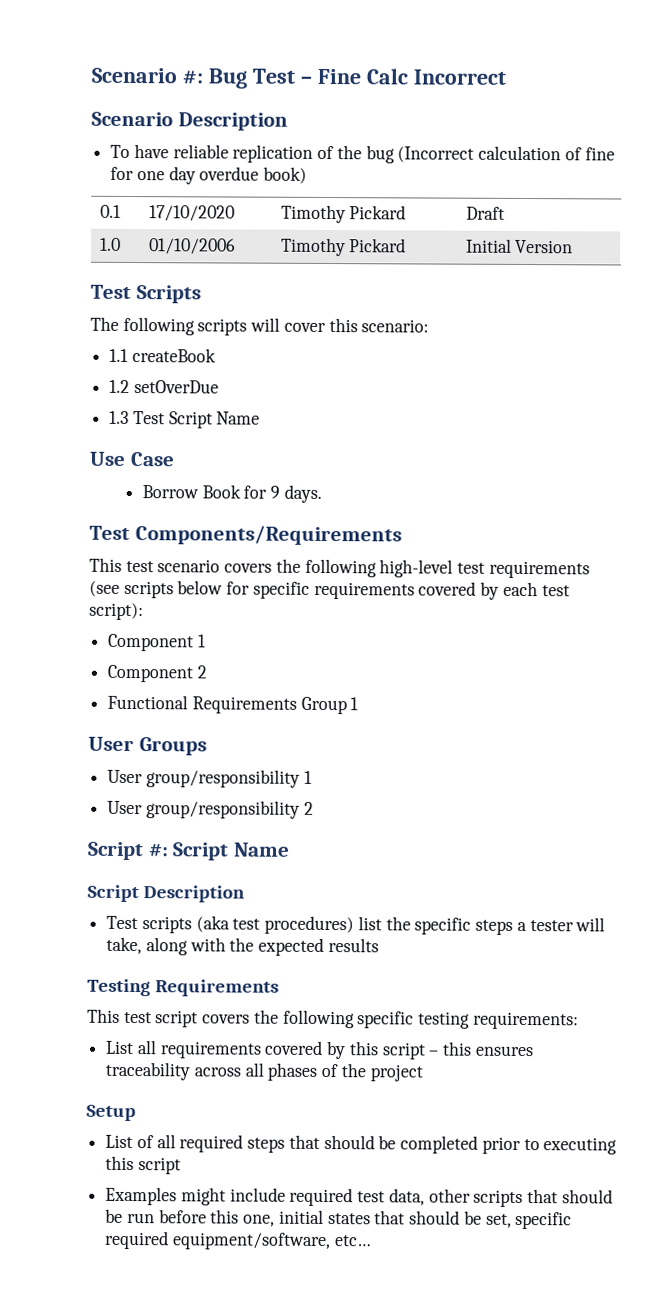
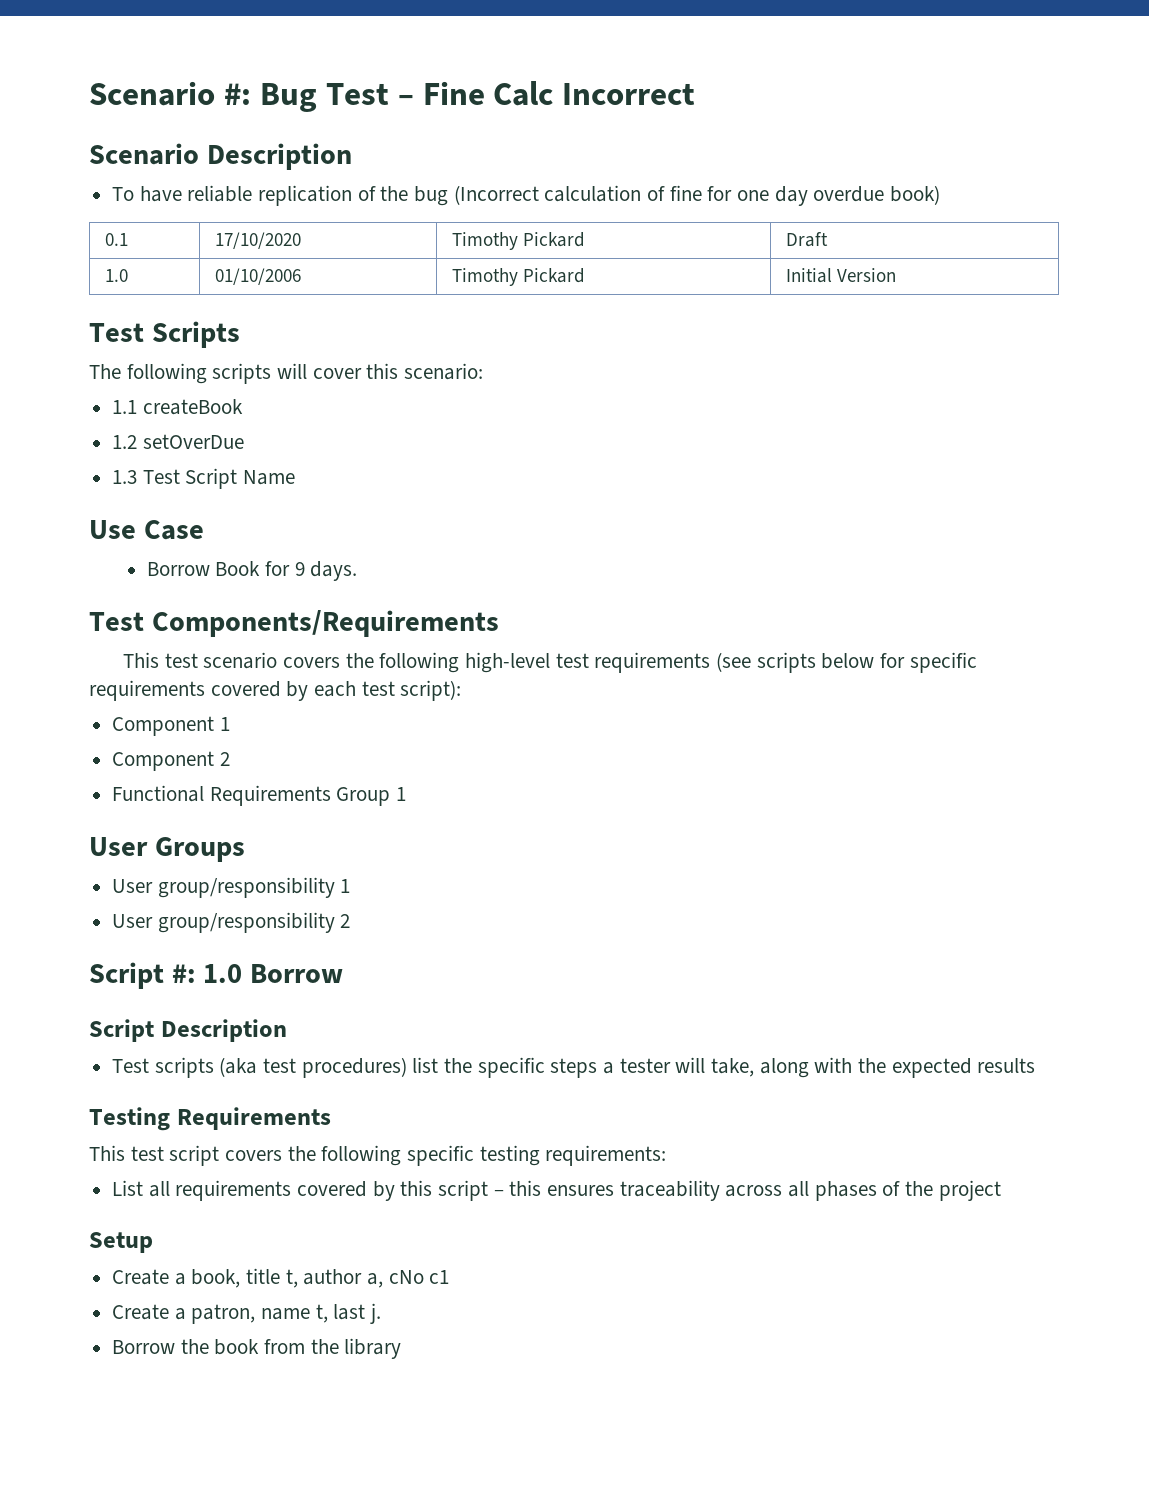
[172,842,290,861] Script Name -> [203,964,344,983] 1.0 Borrow
[105,1134,618,1155] [105,1155,181,1175] [105,1186,613,1208] [105,1208,573,1230] [105,1230,372,1251] List of all required steps that should be completed prior to executing this script // Examples might include required test data, other scripts that should be run before this one, initial states that should be set, specific required equipment/software, etc… -> [112,1268,450,1288] [112,1303,382,1324] [112,1338,402,1359] Create a book, title t, author a, cNo c1 // Create a patron, name t, last j. // Borrow the book from the library

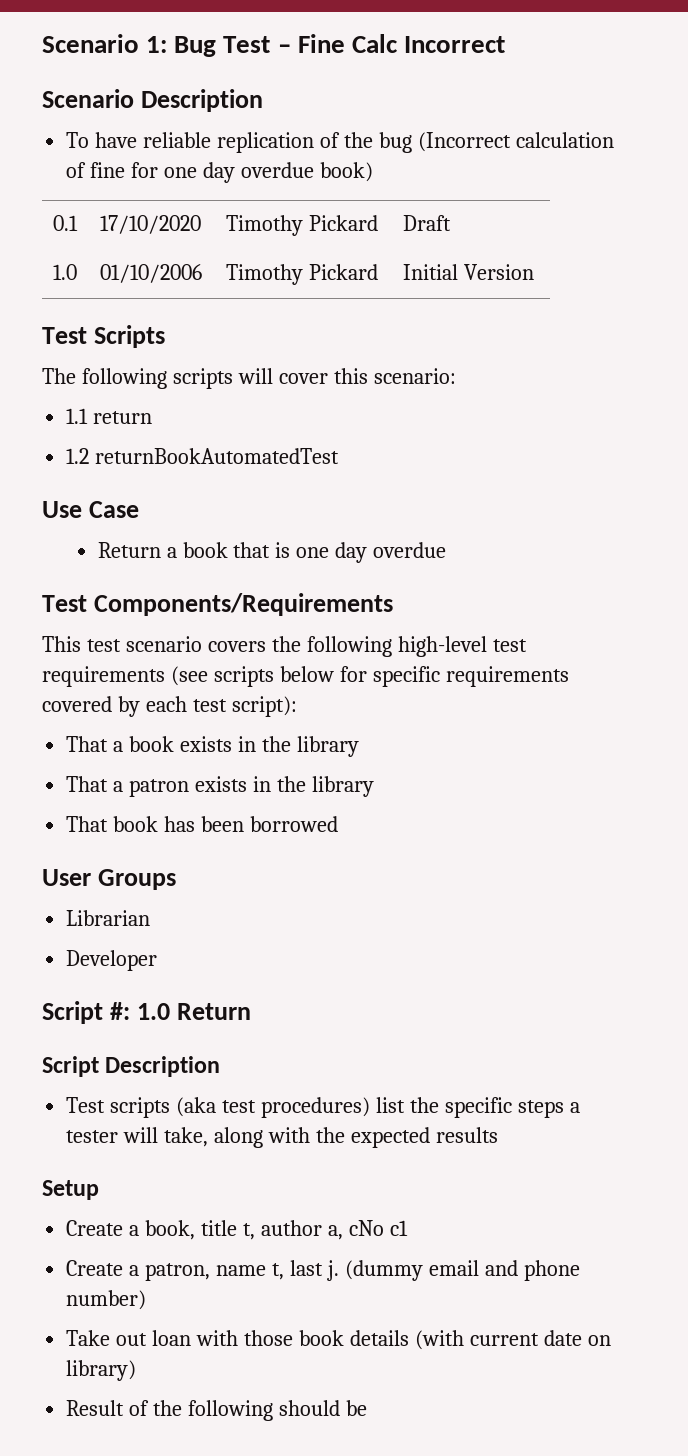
[89,81,251,106] Scenario #: -> [42,34,168,53] Scenario 1:
[142,399,243,415] createBook -> [93,411,153,424] return
[142,434,244,449] [112,468,296,489] [89,520,204,540] [146,561,358,581] setOverDue // 1.3 Test Script Name // Use Case // Borrow Book for 9 days. -> [95,448,340,464] [42,501,139,518] [97,542,447,563] returnBookAutomatedTest // Use Case // Return a book that is one day overdue
[112,716,230,736] [112,751,230,771] [112,785,407,806] [89,837,245,862] [112,877,351,898] [112,912,351,933] Component 1 // Component 2 // Functional Requirements Group 1 // User Groups // User group/responsibility 1 // User group/responsibility 2 -> [66,736,359,757] [66,776,374,797] [66,816,338,832] [42,869,176,890] [66,910,151,926] [66,950,158,971] That a book exists in the library // That a patron exists in the library // That book has been borrowed // User Groups // Librarian // Developer
[250,964,344,983] Borrow -> [176,1003,251,1020] Return
[89,1107,331,1131] [89,1145,667,1166] [112,1180,1001,1201] // Testing Requirements // This test script covers the following specific testing requirements: // List all requirements covered by this script – this ensures traceability across all phases of the project -> (498, 1135) none
[112,1338,402,1359] // Borrow the book from the library -> [344,1260,580,1281] [66,1290,147,1310] [66,1330,611,1350] [66,1360,137,1381] [66,1400,367,1421] (dummy email and phone number) // Take out loan with those book details (with current date on library) // Result of the following should be

